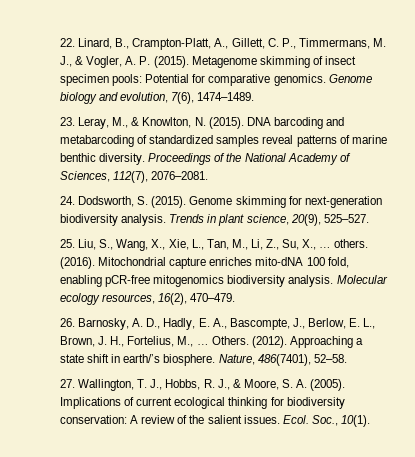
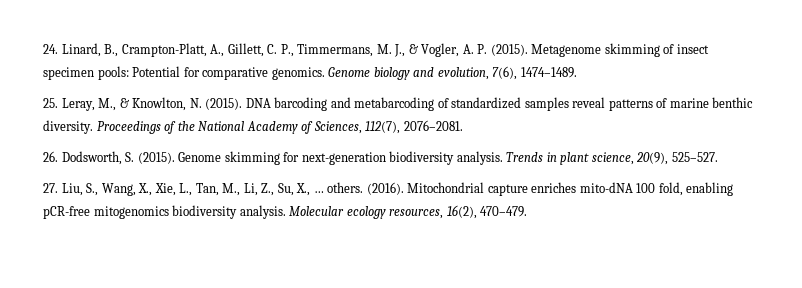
[60,38,75,47] 22. -> [43,44,58,54] 24.
[60,117,75,126] 23. -> [43,98,58,108] 25.
[60,196,75,205] 24. -> [43,151,58,162] 26.
[60,239,75,248] 25. -> [43,183,58,193] 27.
[60,318,376,330] [60,336,363,348] [60,354,347,366] [60,379,346,391] [60,397,345,409] [60,415,370,427] // 26. Barnosky, A. D., Hadly, E. A., Bascompte, J., Berlow, E. L., Brown, J. H., Fortelius, M., … Others. (2012). Approaching a state shift in earth/’s biosphere. Nature, 486(7401), 52–58. // 27. Wallington, T. J., Hobbs, R. J., & Moore, S. A. (2005). Implications of current ecological thinking for biodiversity conservation: A review of the salient issues. Ecol. Soc., 10(1). -> (528, 211) none

